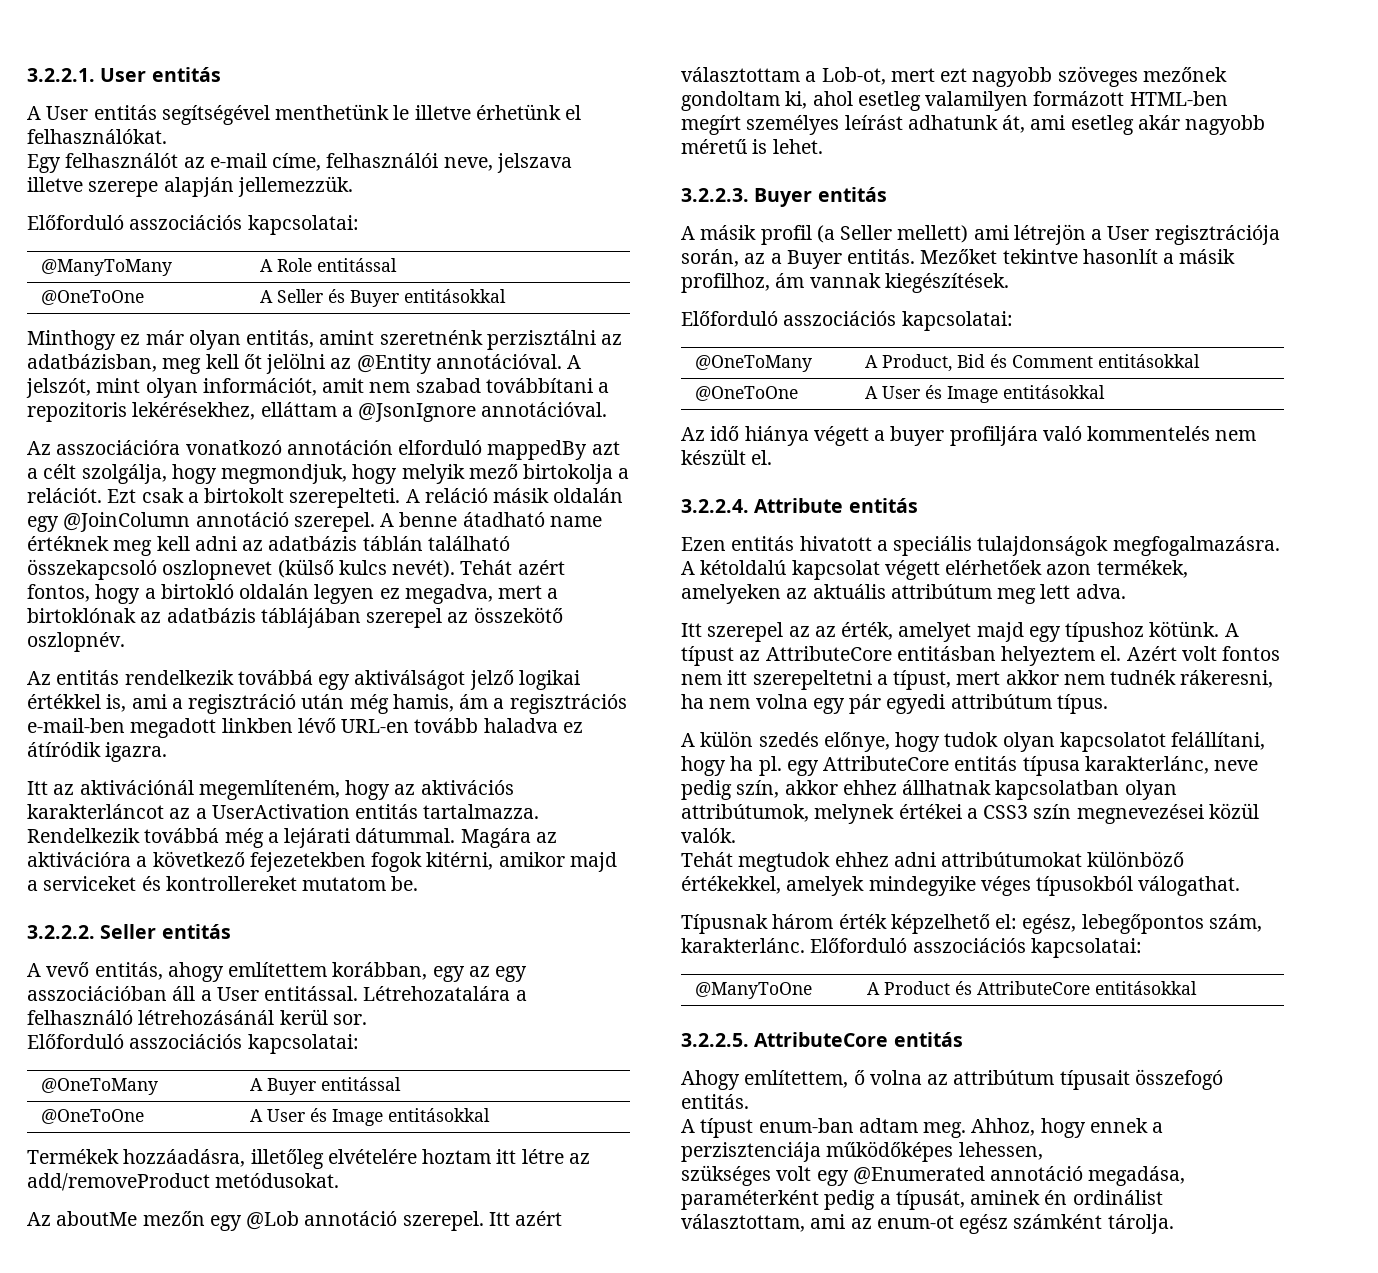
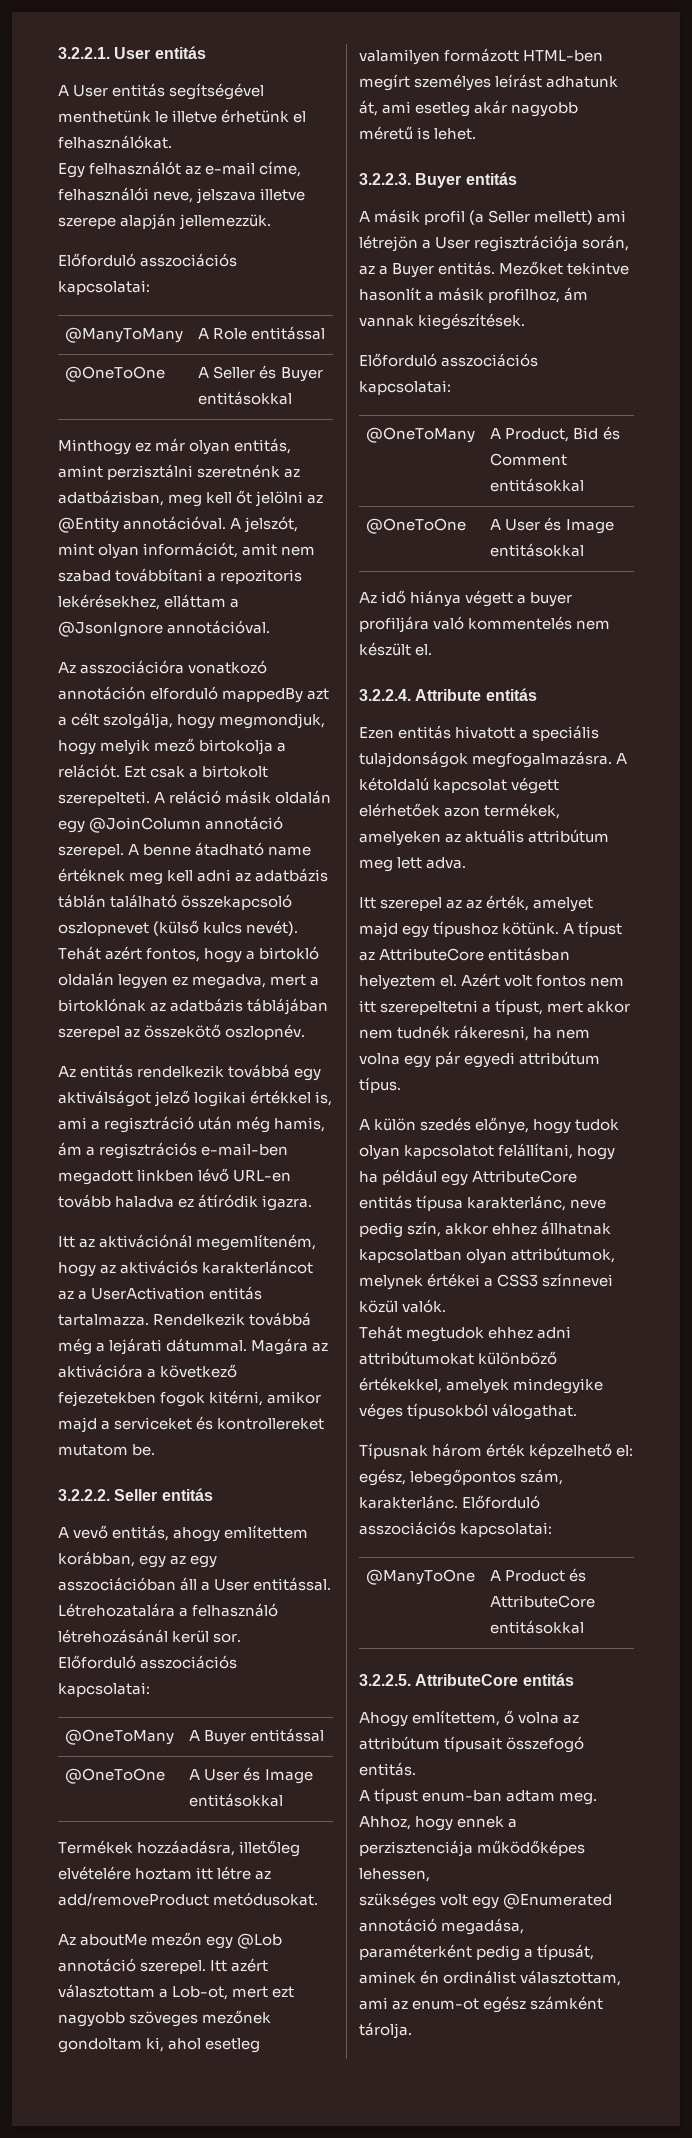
[379,330,596,350] szeretnénk perzisztálni -> [107,464,281,480] perzisztálni szeretnénk
[758,756,782,776] pl. -> [382,1169,438,1185] például
[1033,804,1204,824] szín megnevezései -> [542,1273,614,1287] színnevei

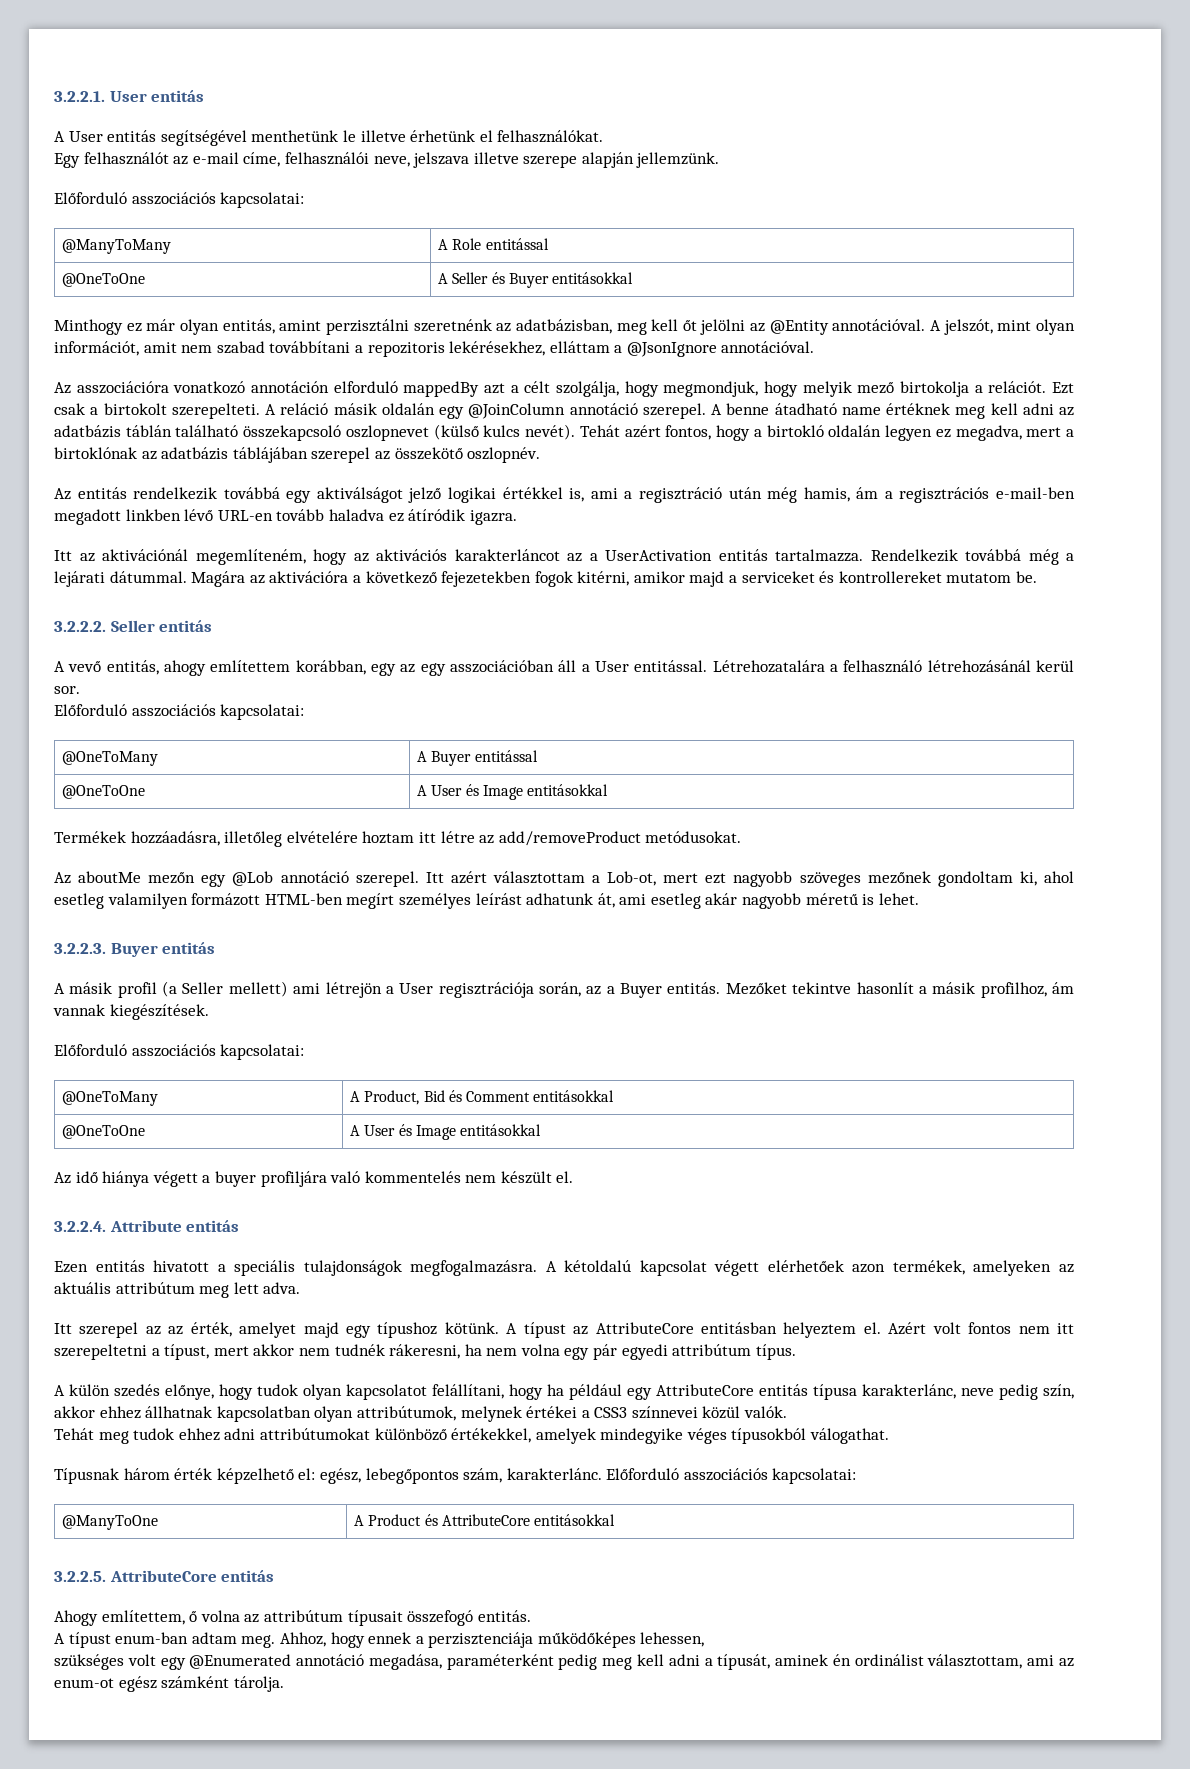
[179,214,272,230] jellemezzük. -> [636,152,720,168] jellemzünk.
[406,1327,485,1342] megtudok -> [98,1428,175,1444] meg tudok
(521, 1953) none -> [602,1654,700,1670] meg kell adni

